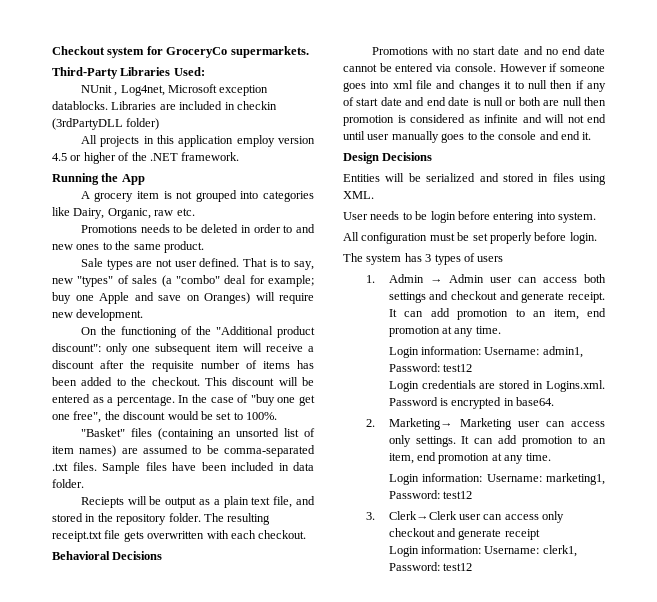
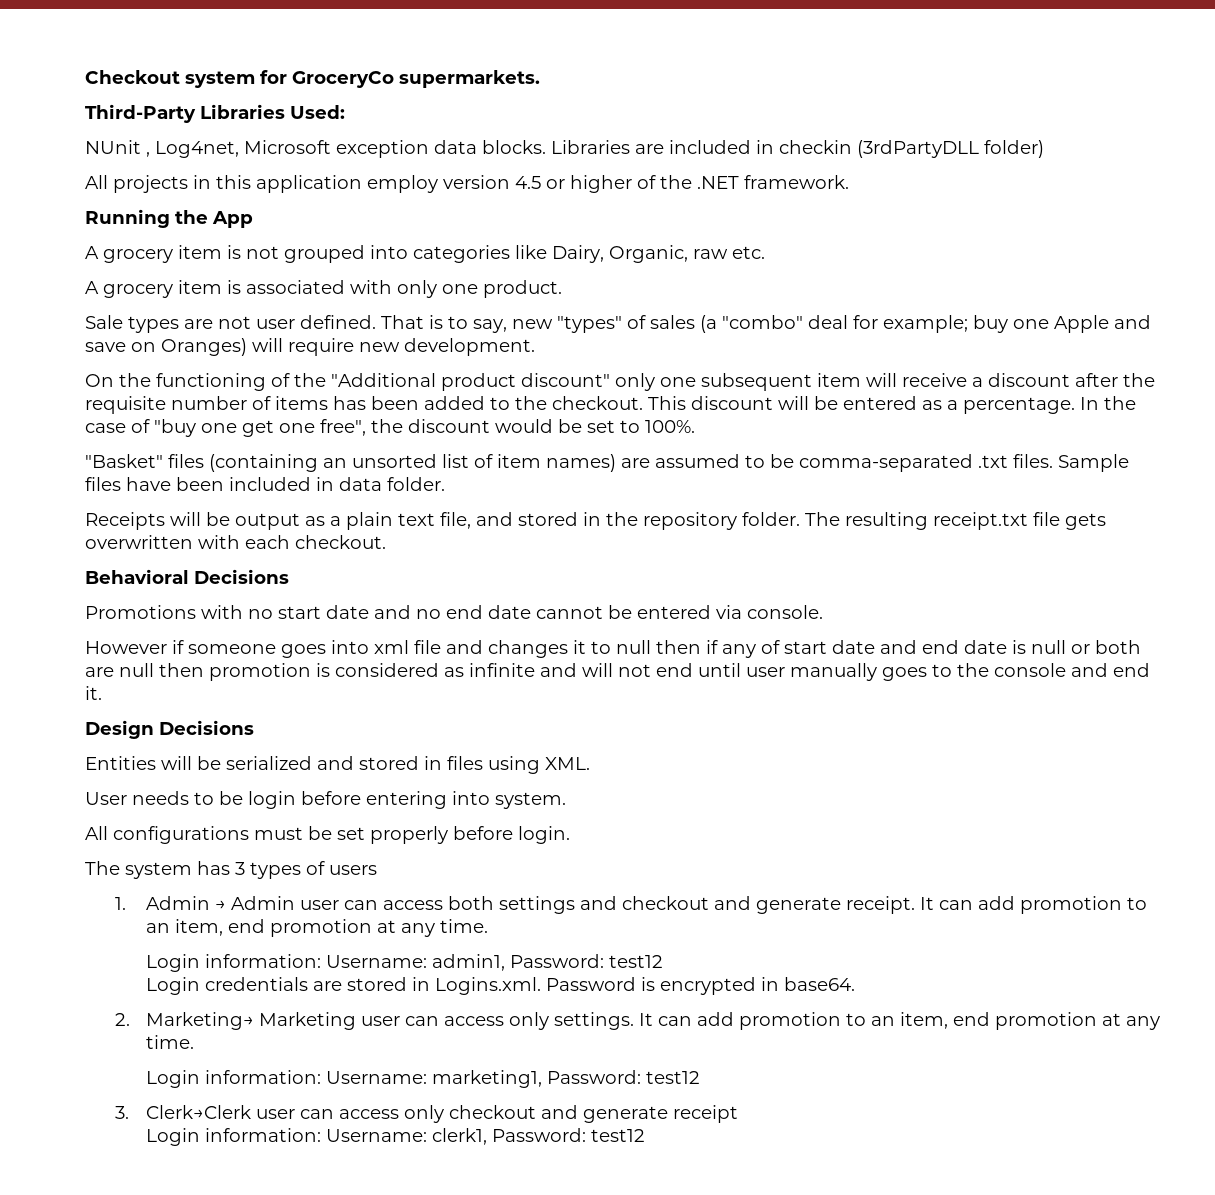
[52,101,108,110] datablocks. -> [434,140,546,154] data blocks.
[80,224,315,233] [52,241,161,250] Promotions needs to be deleted in order to and new ones to the same -> [85,280,478,298] A grocery item is associated with only one
[52,343,101,352] discount": -> [521,373,610,387] discount"
[80,497,124,508] Reciepts -> [85,512,165,530] Receipts
(496, 67) none -> (823, 612) //
[361,232,428,244] configuration -> [113,826,249,844] configurations

